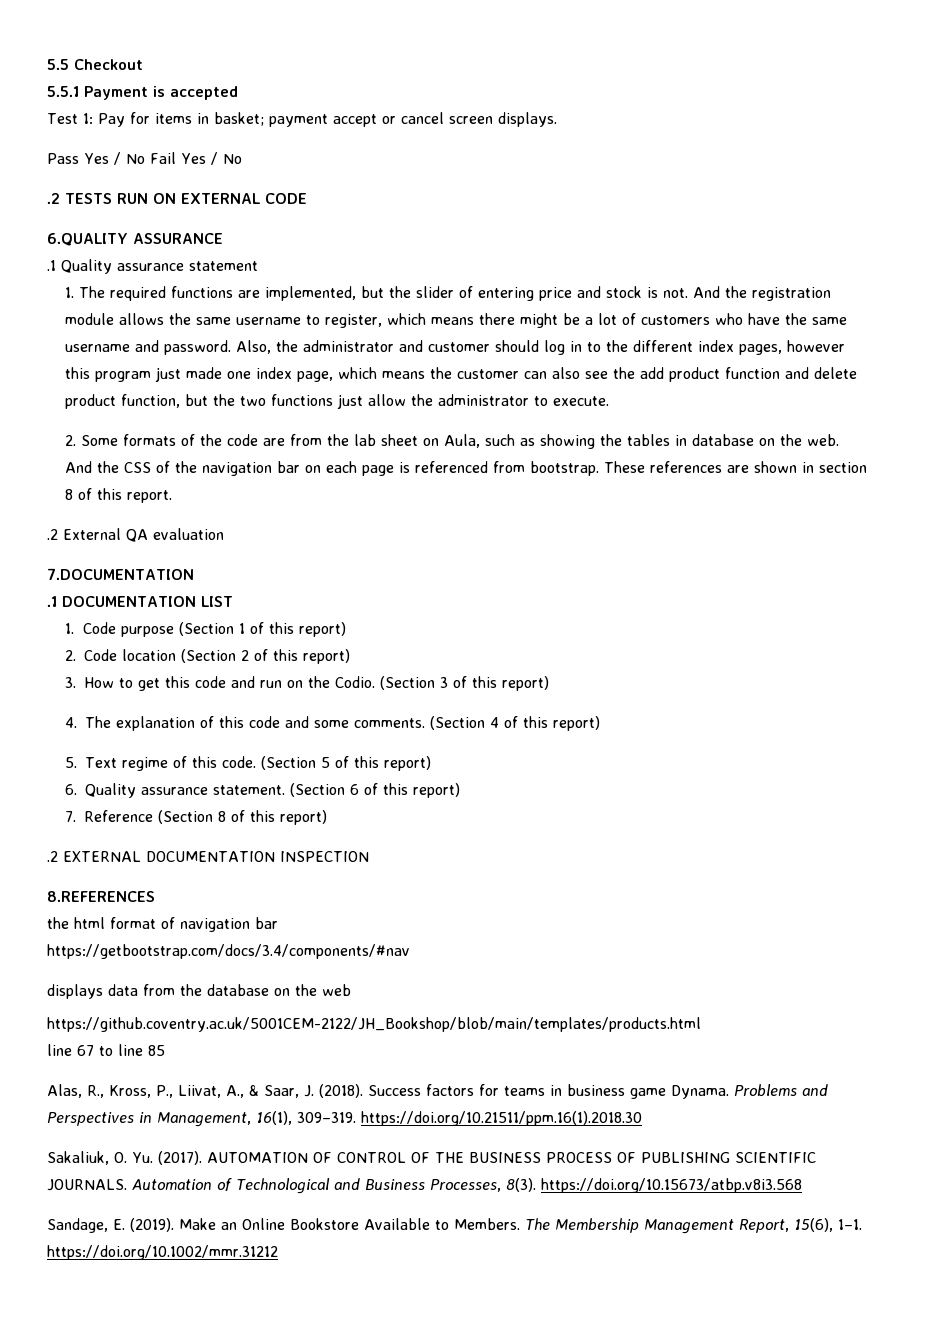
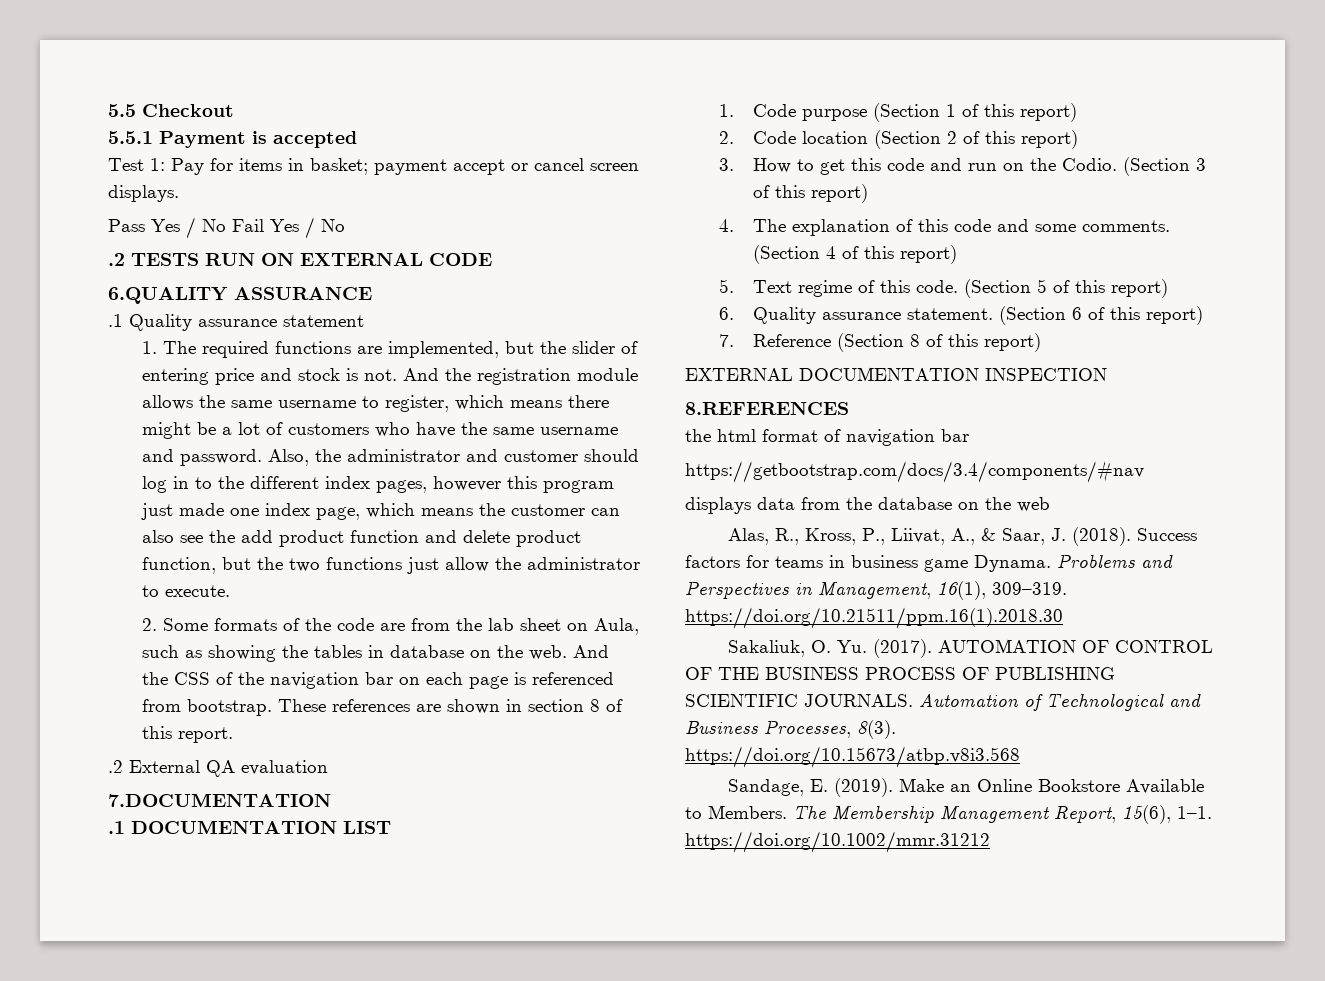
[47,851,58,862] .2 -> (1041, 342) none
[47,1017,701,1032] [47,1044,165,1056] // https://github.coventry.ac.uk/5001CEM-2122/JH_Bookshop/blob/main/templates/products.html // line 67 to line 85 -> (1050, 504) none

